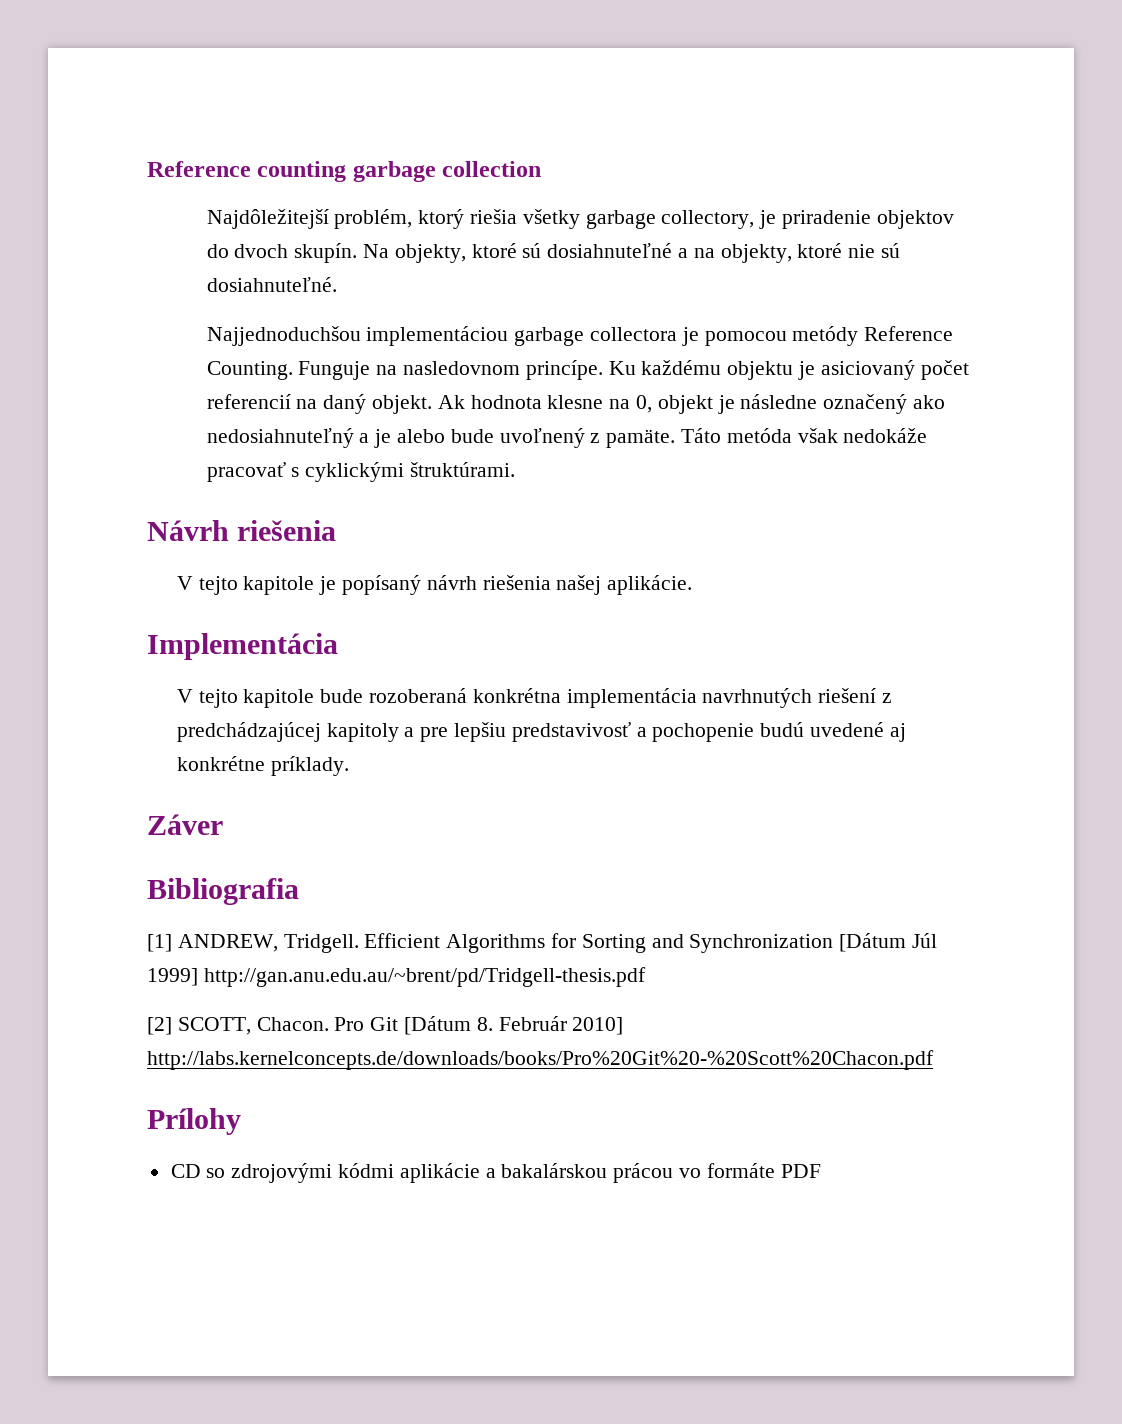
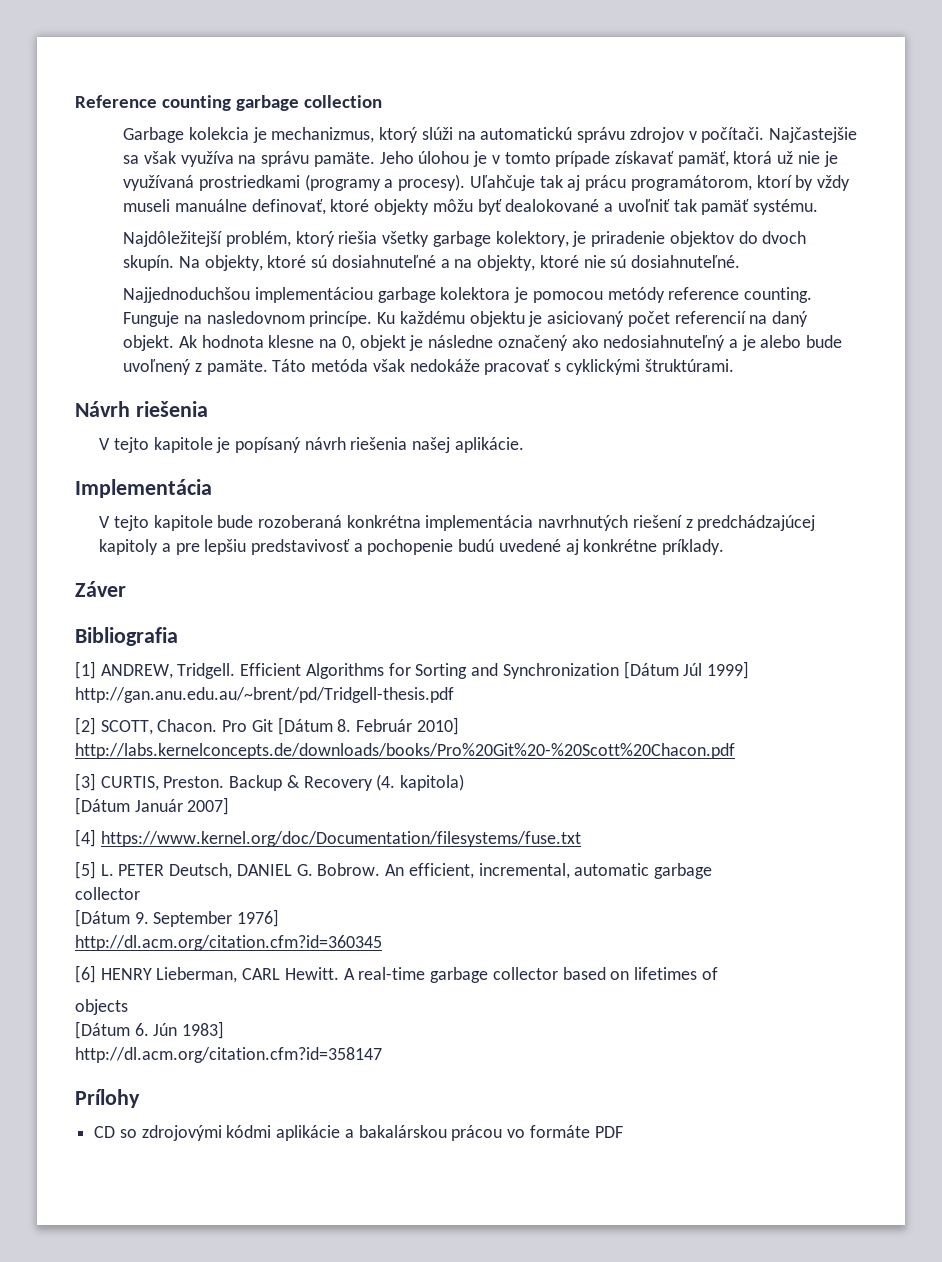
(542, 169) none -> [123,127,857,143] [123,151,838,167] [123,174,850,191] [123,199,818,215] // Garbage kolekcia je mechanizmus, ktorý slúži na automatickú správu zdrojov v počítači. Najčastejšie sa však využíva na správu pamäte. Jeho úlohou je v tomto prípade získavať pamäť, ktorá už nie je využívaná prostriedkami (programy a procesy). Uľahčuje tak aj prácu programátorom, ktorí by vždy museli manuálne definovať, ktoré objekty môžu byť dealokované a uvoľniť tak pamäť systému.
[661,210,755,229] collectory, -> [495,231,569,247] kolektory,
[590,327,678,341] collectora -> [440,287,511,300] kolektora
[864,326,954,341] [206,361,293,380] Reference Counting. -> [668,287,813,303] reference counting.
(934, 1060) none -> [75,773,465,791] [75,797,230,815] [75,829,581,847] [75,861,712,879] [75,887,140,900] [75,909,280,927] [75,935,382,951] [75,965,718,983] [75,999,128,1015] [75,1021,225,1039] [75,1047,382,1063] // [3] CURTIS, Preston. Backup & Recovery (4. kapitola) // [Dátum Január 2007] // [4] https://www.kernel.org/doc/Documentation/filesystems/fuse.txt // [5] L. PETER Deutsch, DANIEL G. Bobrow. An efficient, incremental, automatic garbage // collector // [Dátum 9. September 1976] // http://dl.acm.org/citation.cfm?id=360345 // [6] HENRY Lieberman, CARL Hewitt. A real-time garbage collector based on lifetimes of // objects // [Dátum 6. Jún 1983] // http://dl.acm.org/citation.cfm?id=358147

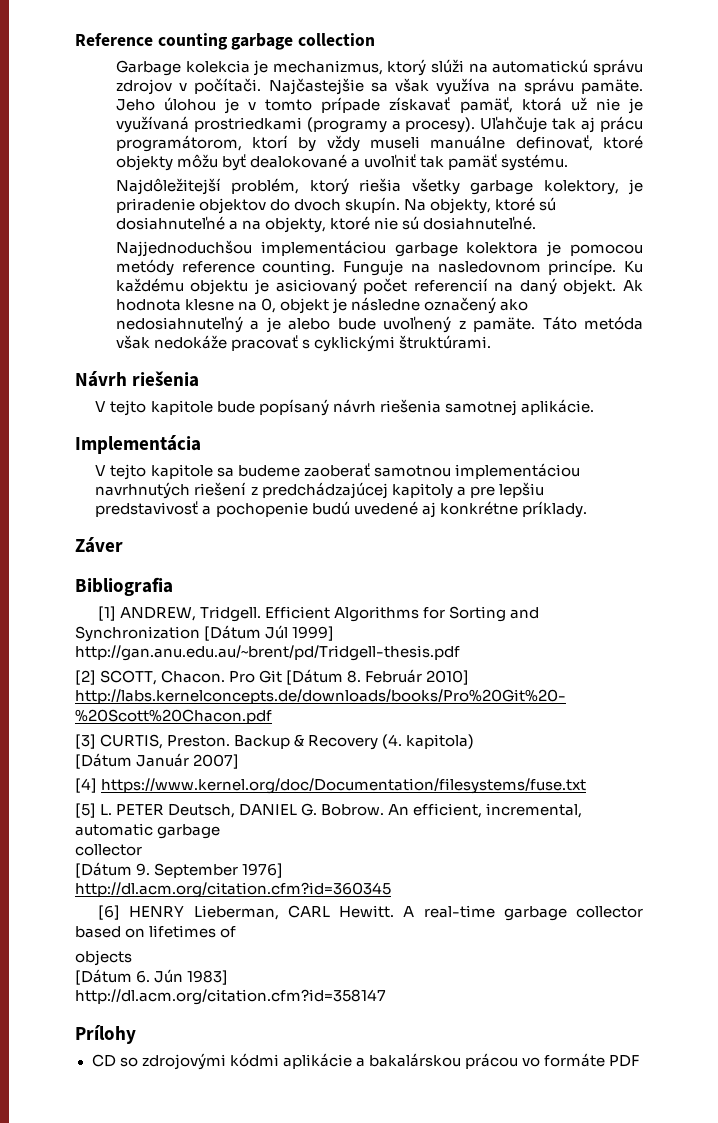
[216,437,231,453] je -> [216,401,255,413] bude
[412,437,451,453] našej -> [444,400,517,416] samotnej
[217,515,534,531] bude rozoberaná konkrétna implementácia -> [216,463,580,479] sa budeme zaoberať samotnou implementáciou

